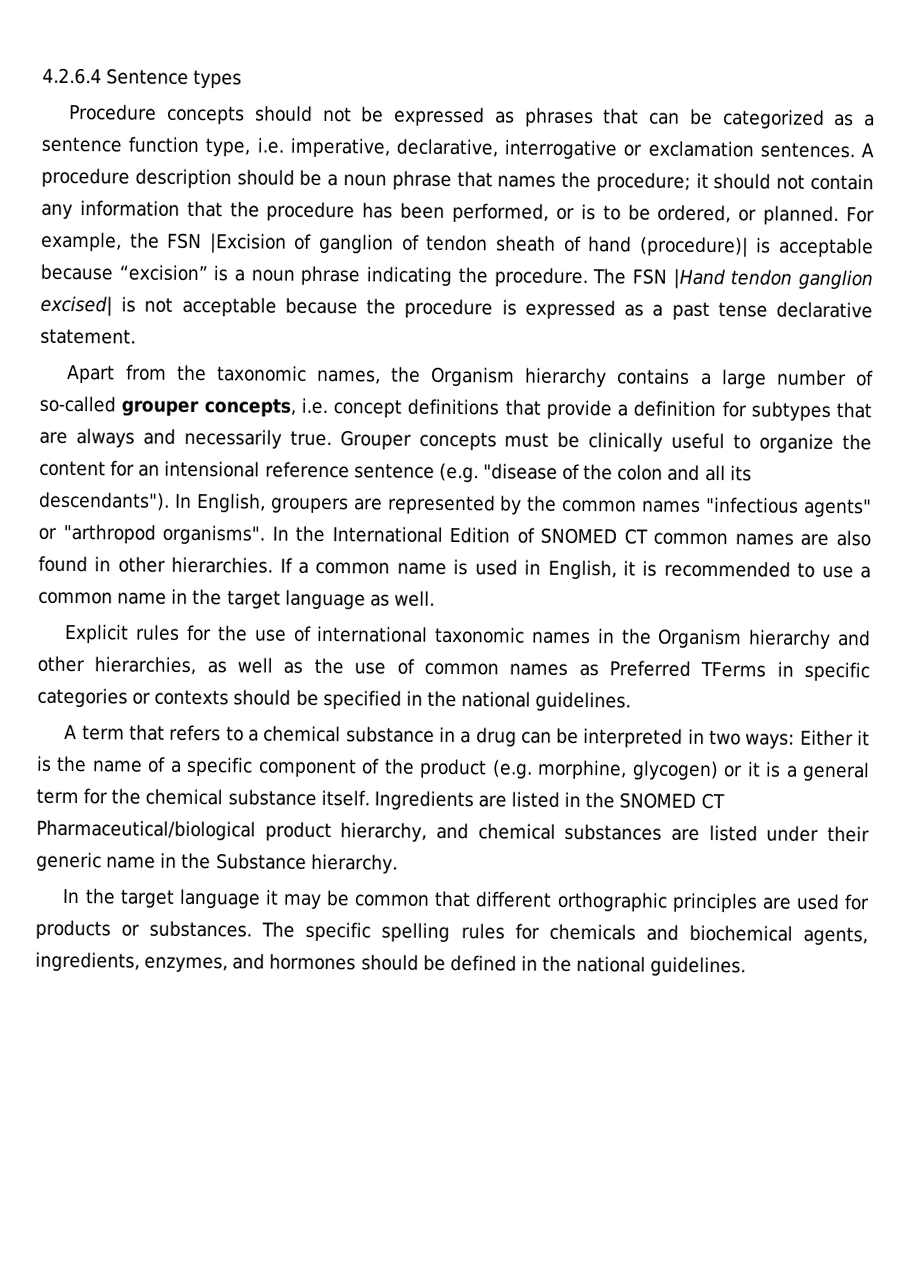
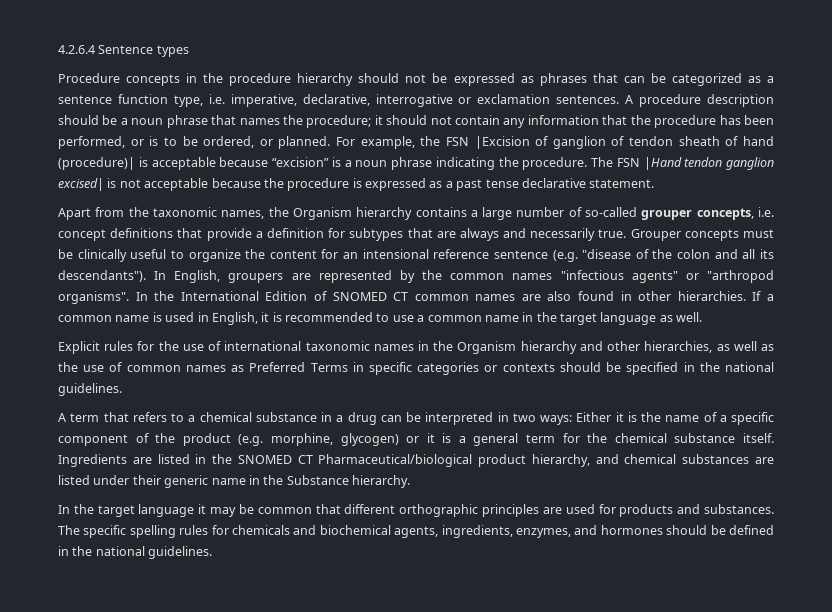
(246, 115) none -> [186,73,354,86] in the procedure hierarchy
[700,661,767,678] TFerms -> [310,363,348,372] Terms
[121,924,141,937] or -> [677,504,701,514] and

